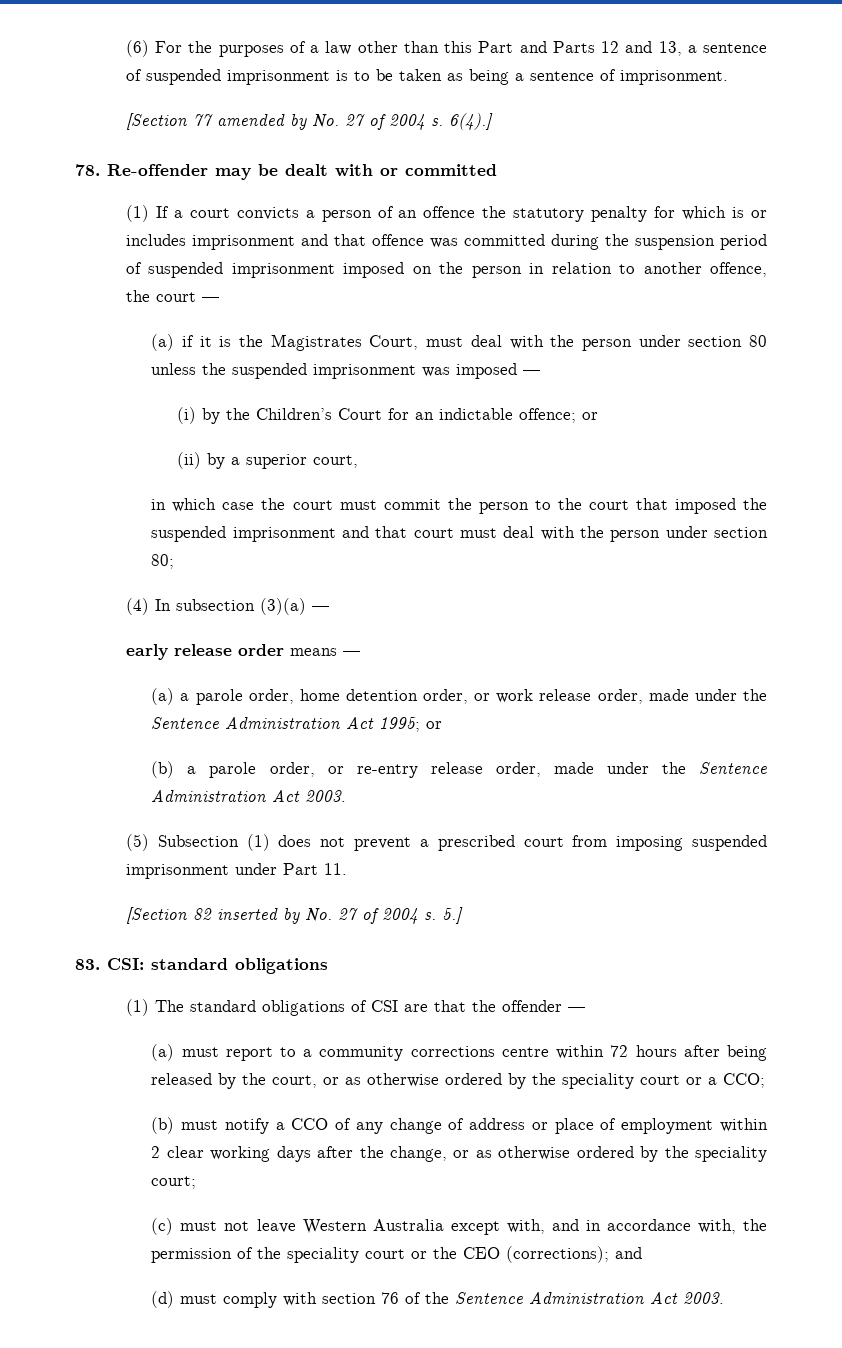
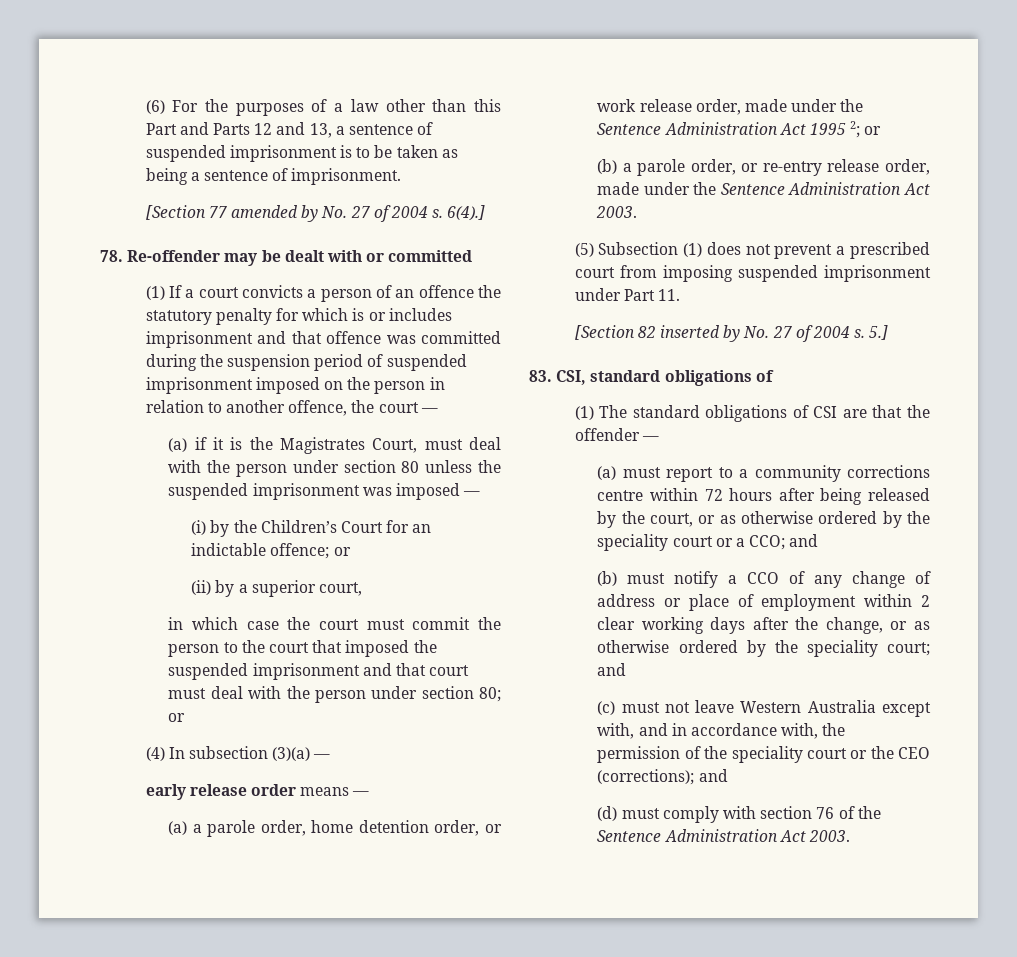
(175, 561) none -> [168,713,186,722] or
[379,717,421,732] 1995; -> [809,121,861,138] 1995 2;
[107,958,328,974] CSI: standard obligations -> [556,370,774,386] CSI, standard obligations of
(766, 1080) none -> [789,534,819,547] and
(197, 1182) none -> [597,663,627,676] and

